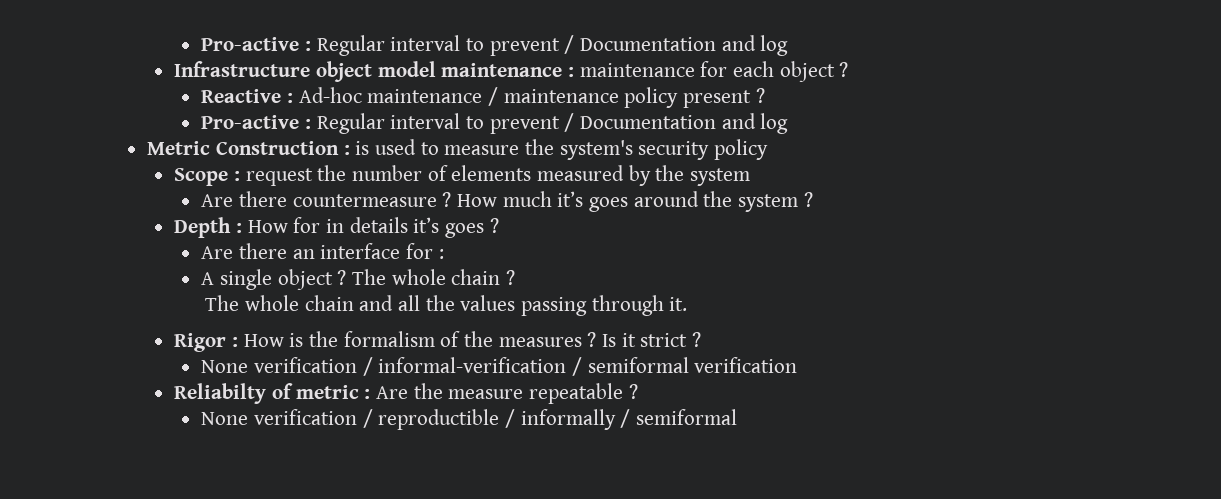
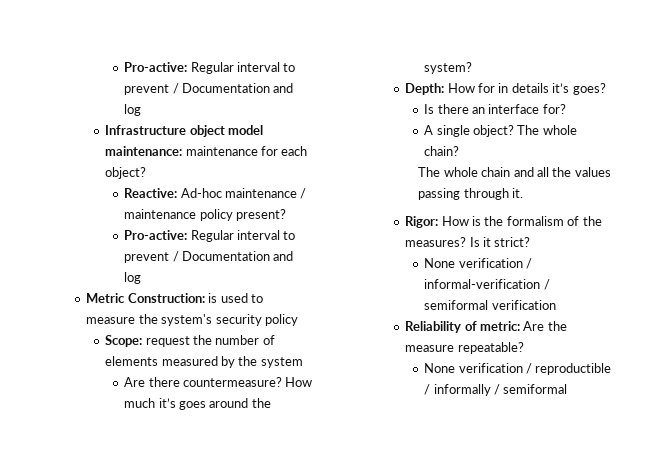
[201,37,312,51] Pro-active : -> [124,62,188,72] Pro-active:
[441,63,574,77] maintenance : -> [105,146,183,156] maintenance:
[779,61,849,82] [201,89,294,103] object ? // Reactive : -> [105,167,147,179] [124,188,178,198] object? // Reactive:
[683,88,765,108] [201,115,312,129] present ? // Pro-active : -> [235,209,286,221] [124,230,188,240] present? // Pro-active:
[215,141,350,155] Construction : -> [127,293,205,303] Construction:
[174,168,240,186] Scope : -> [105,335,143,347] Scope:
[292,192,452,207] countermeasure ? -> [182,377,282,387] countermeasure?
[738,192,813,212] [174,217,242,238] system ? // Depth : -> [424,62,473,74] [405,83,445,95] system? // Depth:
[444,218,499,238] [201,246,234,259] goes ? // Are -> [572,83,606,95] [424,104,435,114] goes? // Is
[406,243,444,259] for : -> [542,104,566,114] for?
[277,269,516,290] object ? The whole chain ? -> [472,125,577,137] [424,146,460,156] object? The whole chain?
[174,333,238,352] Rigor : -> [405,216,439,228] Rigor:
[498,332,702,347] measures ? Is it strict ? -> [405,237,531,247] measures? Is it strict?
[174,383,371,404] Reliabilty of metric : -> [405,321,521,333] Reliability of metric:
[528,383,638,404] repeatable ? -> [457,342,524,354] repeatable?

